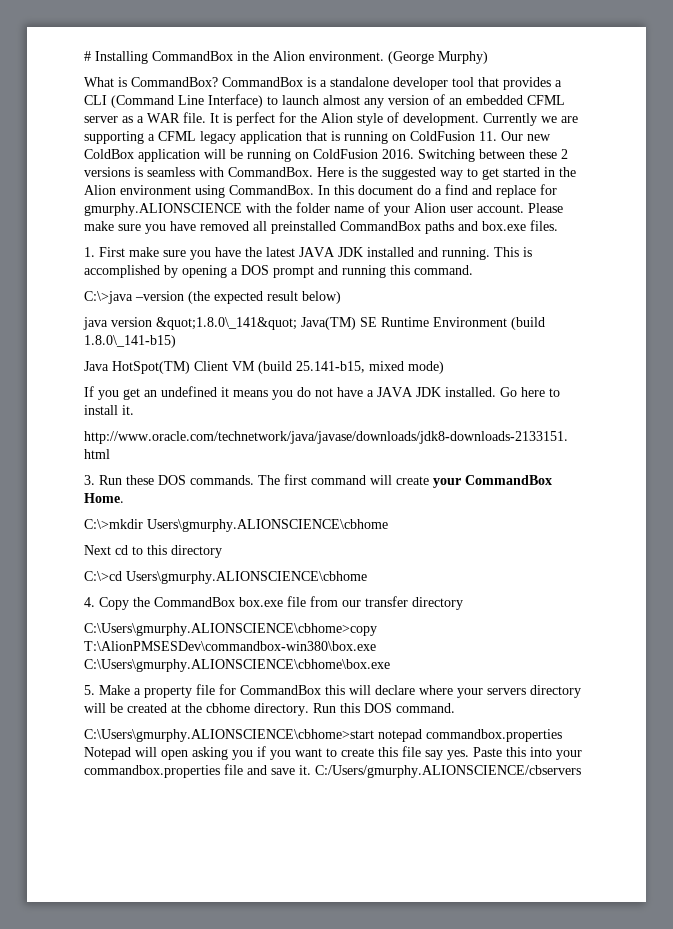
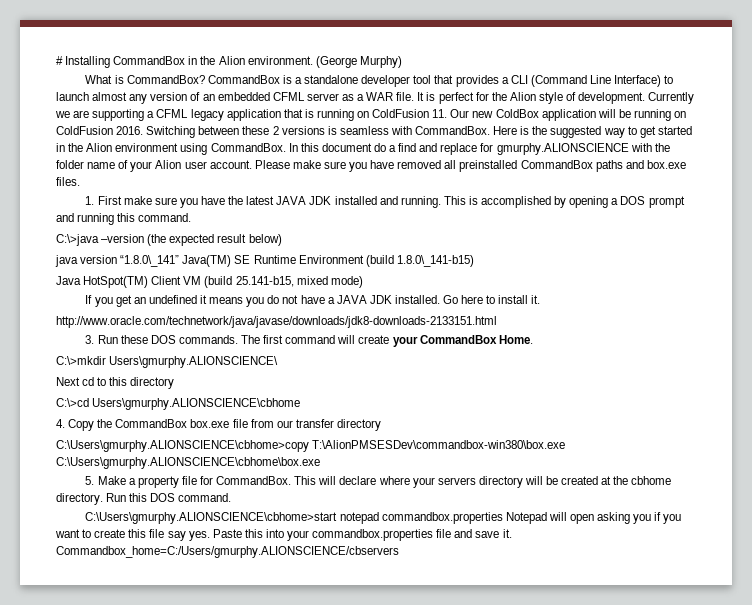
[156,317,297,330] &quot;1.8.0\_141&quot; -> [120,255,180,267] “1.8.0\_141”
[147,519,388,532] Users\gmurphy.ALIONSCIENCE\cbhome -> [109,356,279,368] Users\gmurphy.ALIONSCIENCE\
[240,685,345,695] CommandBox this -> [216,476,317,485] CommandBox. This
[315,765,581,778] C:/Users/gmurphy.ALIONSCIENCE/cbservers -> [56,546,399,558] Commandbox_home=C:/Users/gmurphy.ALIONSCIENCE/cbservers

